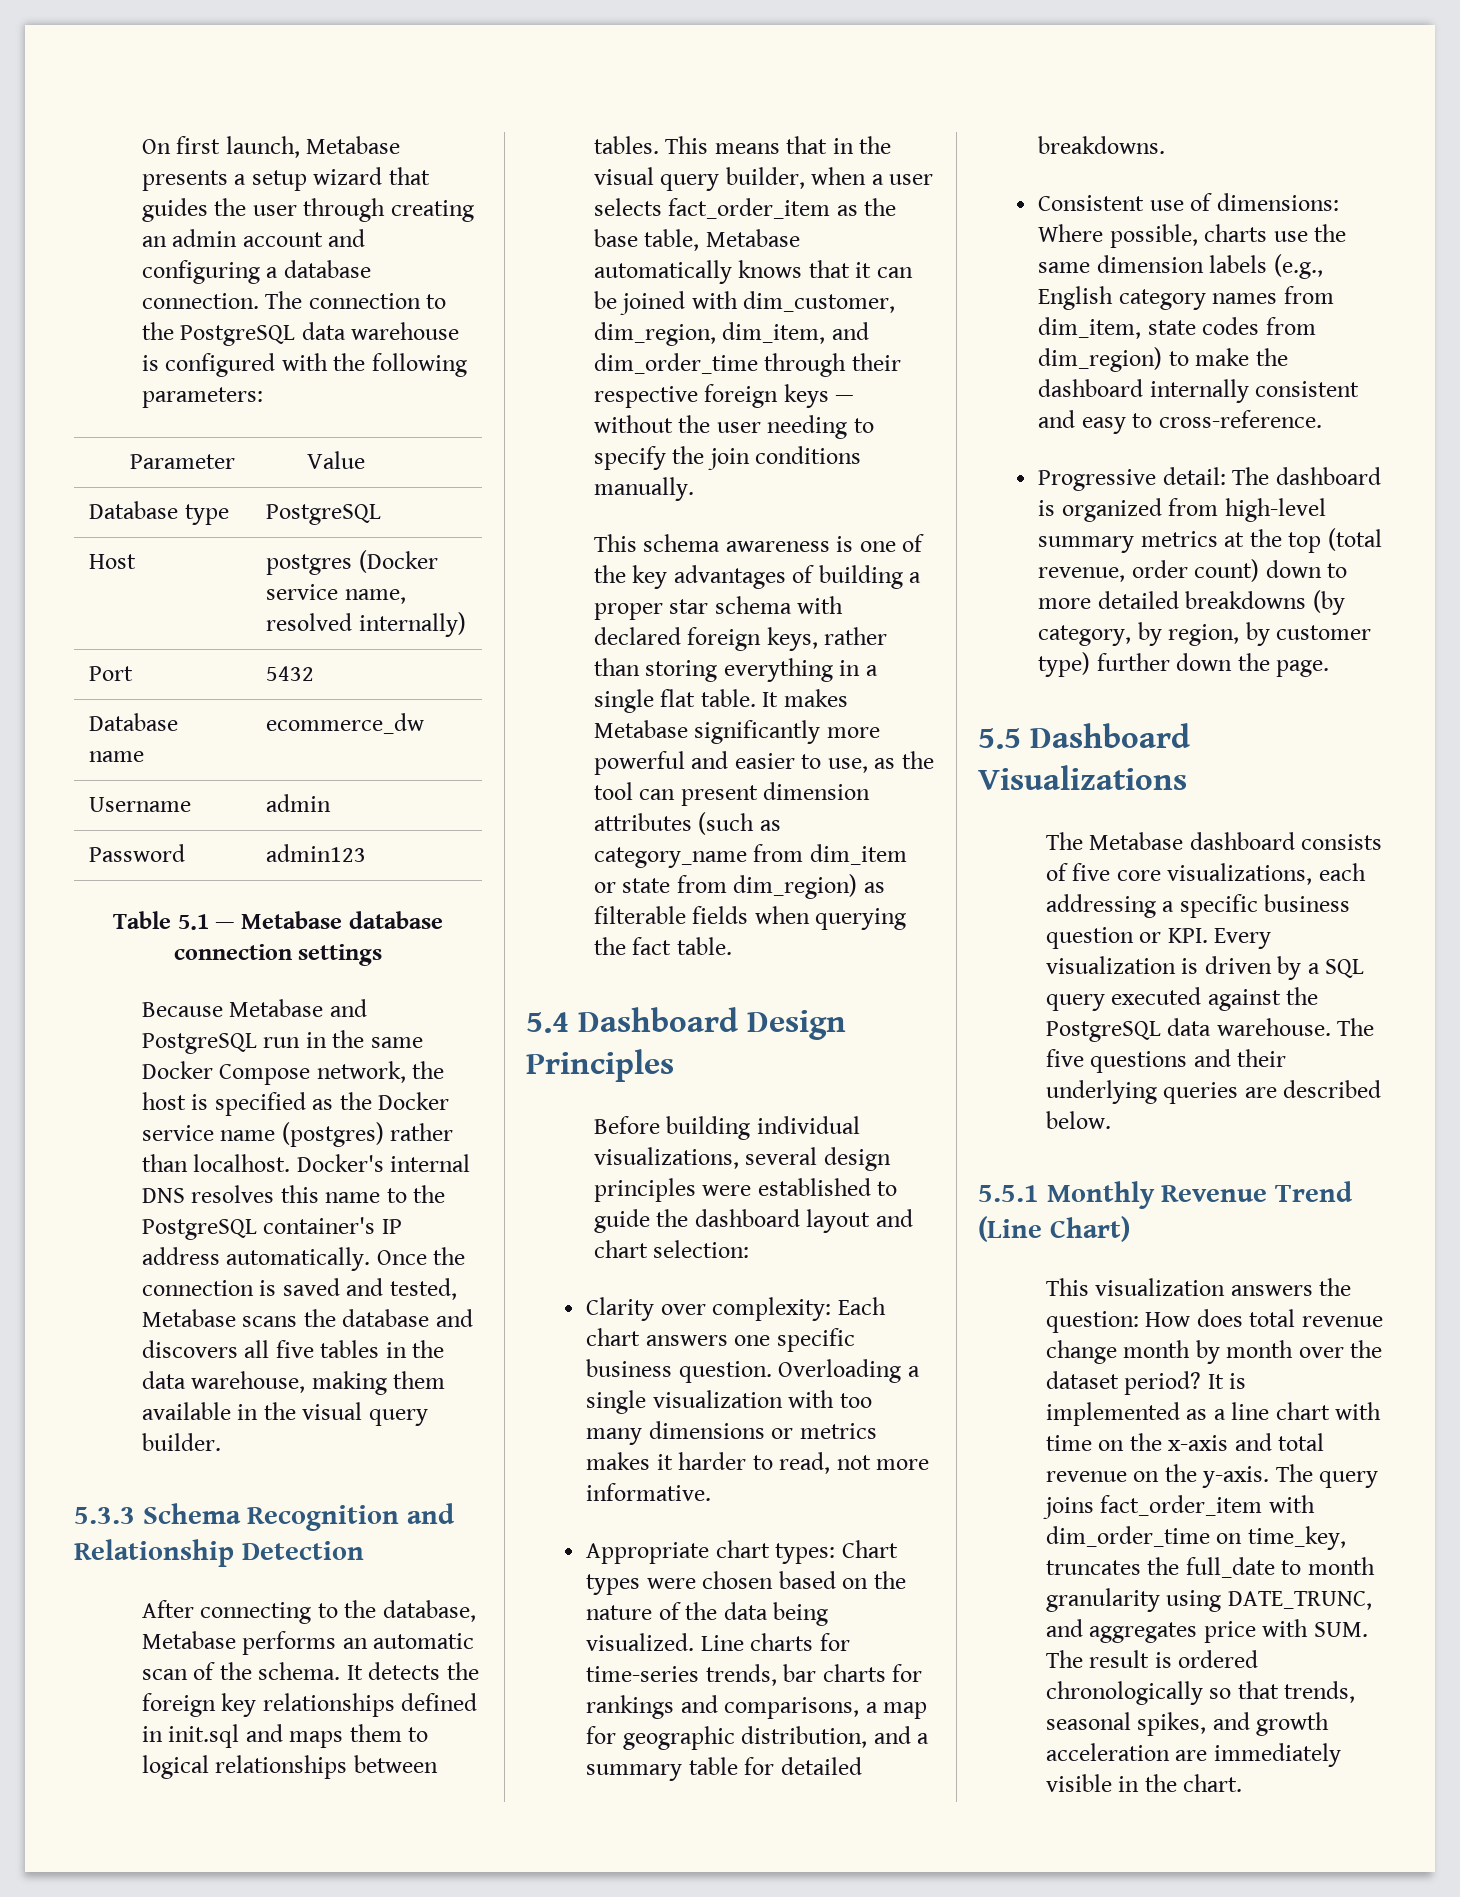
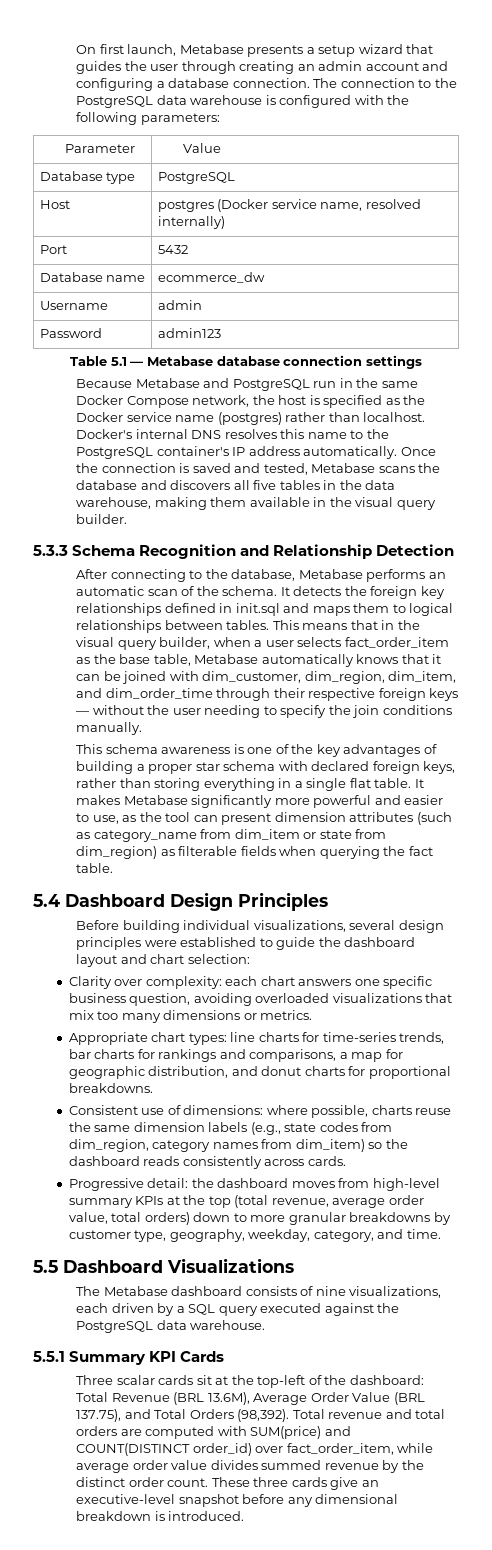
[837,1297,886,1315] Each -> [225,976,258,986] each
[678,1359,920,1383] [586,1390,872,1414] [586,1421,877,1445] [586,1452,930,1474] [586,1483,712,1501] [586,1540,898,1564] [586,1571,906,1595] [586,1602,829,1626] [586,1633,744,1651] question. Overloading a single visualization with too many dimensions or metrics makes it harder to read, not more informative. // Appropriate chart types: Chart types were chosen based on the nature of the data being visualized. Line -> [129,993,453,1006] [68,1010,313,1023] [68,1032,256,1045] question, avoiding overloaded visualizations that mix too many dimensions or metrics. // Appropriate chart types: line
[917,1733,930,1744] [586,1757,862,1781] a summary table for detailed -> [261,1066,451,1079] donut charts for proportional
[1038,224,1104,242] Where -> [266,1105,308,1115] where
[1273,231,1308,242] use -> [415,1108,452,1115] reuse
[1038,286,1334,310] [1038,317,1316,339] [1038,347,1288,372] [1038,379,1360,403] [1038,410,1322,434] [1038,467,1381,491] [1038,498,1162,522] English category names from dim_item, state codes from dim_region) to make the dashboard internally consistent and easy to cross-reference. // Progressive detail: The dashboard is organized -> [284,1122,393,1132] [68,1139,408,1152] [68,1156,346,1169] [68,1178,335,1191] state codes from dim_region, category names from dim_item) so the dashboard reads consistently across cards. // Progressive detail: the dashboard moves
[1140,531,1218,547] metrics -> [135,1196,164,1205] KPIs
[1131,559,1348,582] [1038,590,1345,615] [1038,622,1372,646] [1038,652,1330,677] order count) down to more detailed breakdowns (by category, by region, by customer type) further down the page. -> [332,1195,424,1208] [68,1212,451,1225] [68,1229,441,1242] average order value, total orders) down to more granular breakdowns by customer type, geography, weekday, category, and time.
[1072,863,1366,885] [1045,894,1351,918] [1045,927,1272,949] [1045,956,1199,974] five core visualizations, each addressing a specific business question or KPI. Every visualization is -> [315,1286,442,1298] [76,1303,109,1313] nine visualizations, each
[1337,1018,1375,1036] [1045,1049,1287,1073] [1045,1080,1382,1104] [1045,1111,1111,1129] [978,1181,1353,1209] [978,1216,1130,1242] [1045,1278,1352,1296] [1045,1309,1383,1333] [1045,1340,1383,1364] [1045,1371,1247,1395] [1045,1402,1382,1426] [1045,1433,1325,1451] [1045,1464,1379,1488] [1042,1495,1315,1519] [1045,1526,1346,1550] [1045,1557,1375,1578] [1045,1588,1372,1612] [1045,1619,1368,1643] [1045,1650,1259,1668] [1045,1681,1356,1705] [1045,1712,1330,1736] [1045,1743,1341,1767] [1045,1774,1243,1792] The five questions and their underlying queries are described below. // 5.5.1 Monthly Revenue Trend (Line Chart) // This visualization answers the question: How does total revenue change month by month over the dataset period? It is implemented as a line chart with time on the x-axis and total revenue on the y-axis. The query joins fact_order_item with dim_order_time on time_key, truncates the full_date to month granularity using DATE_TRUNC, and aggregates price with SUM. The result is ordered chronologically so that trends, seasonal spikes, and growth acceleration are immediately visible in the chart. -> [33,1351,225,1365] [76,1375,424,1388] [76,1392,425,1405] [76,1409,446,1422] [76,1426,351,1439] [76,1443,434,1456] [76,1460,424,1473] [76,1477,379,1490] [76,1494,399,1507] [76,1511,245,1521] // 5.5.1 Summary KPI Cards // Three scalar cards sit at the top-left of the dashboard: Total Revenue (BRL 13.6M), Average Order Value (BRL 137.75), and Total Orders (98,392). Total revenue and total orders are computed with SUM(price) and COUNT(DISTINCT order_id) over fact_order_item, while average order value divides summed revenue by the distinct order count. These three cards give an executive-level snapshot before any dimensional breakdown is introduced.

